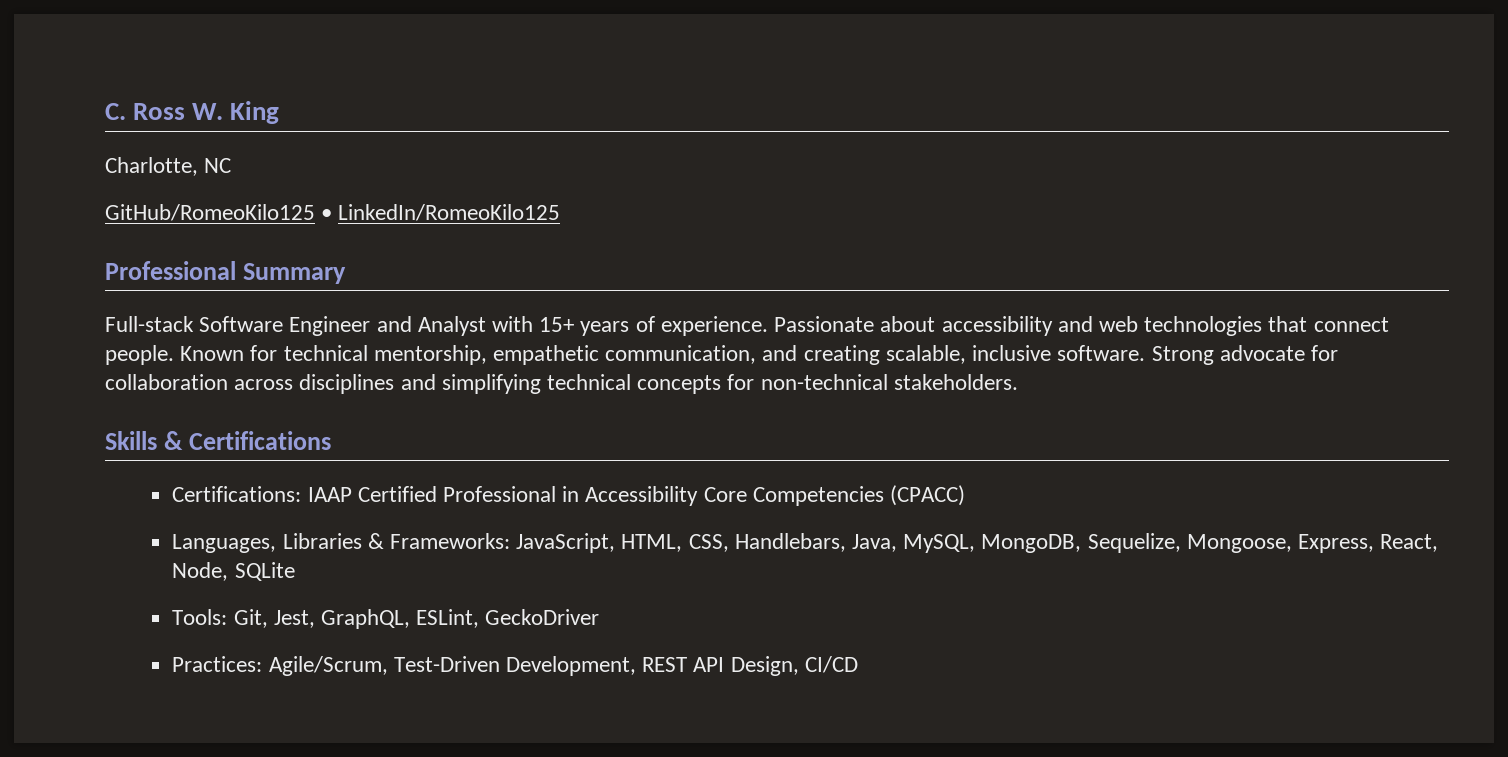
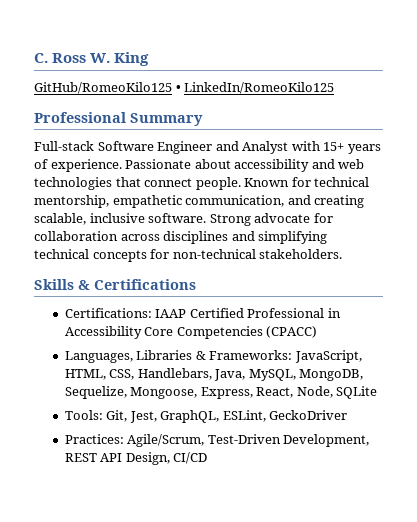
[105,157,232,176] // Charlotte, NC -> (150, 59) none

